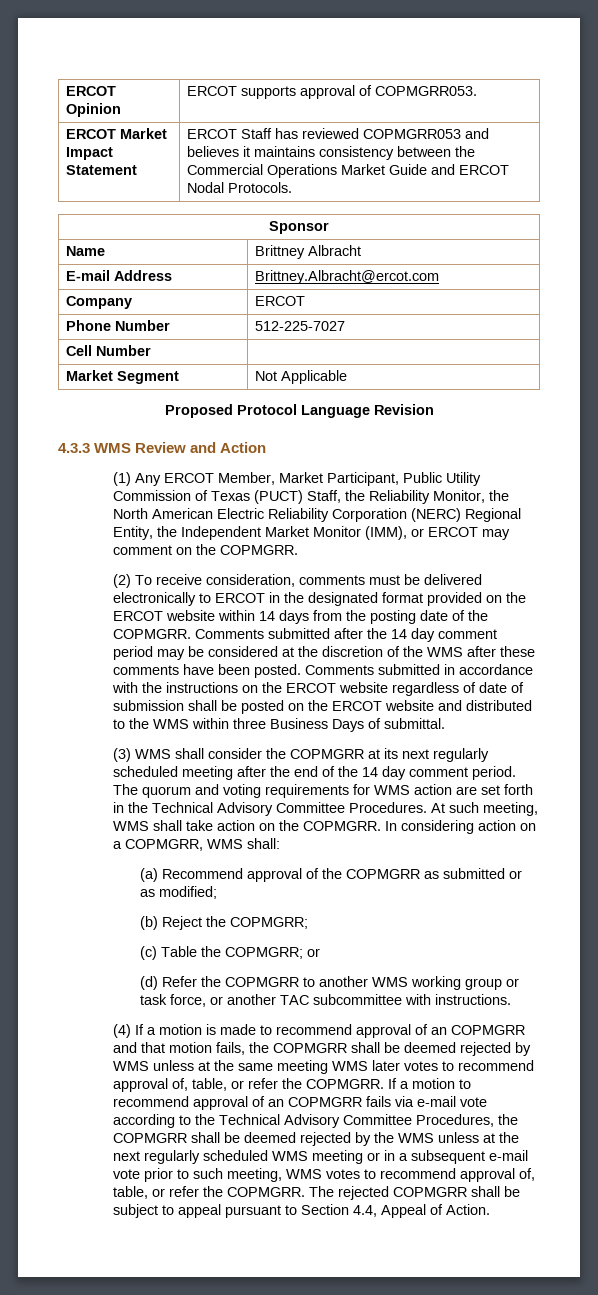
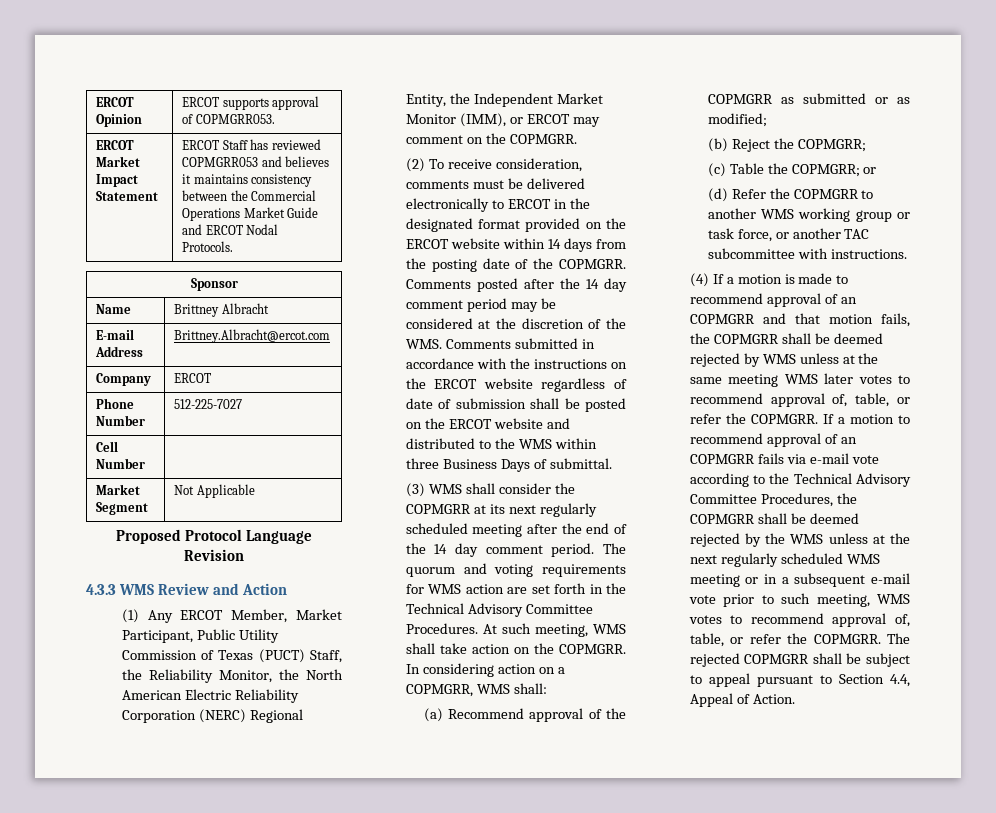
[267,628,330,639] submitted -> [476,278,518,292] posted
[426,646,535,657] [112,664,301,678] WMS after these comments have been posted. -> [405,339,442,349] WMS.

